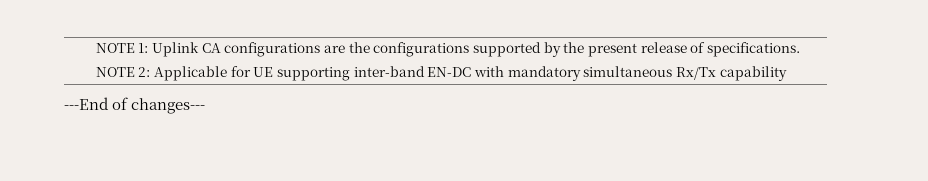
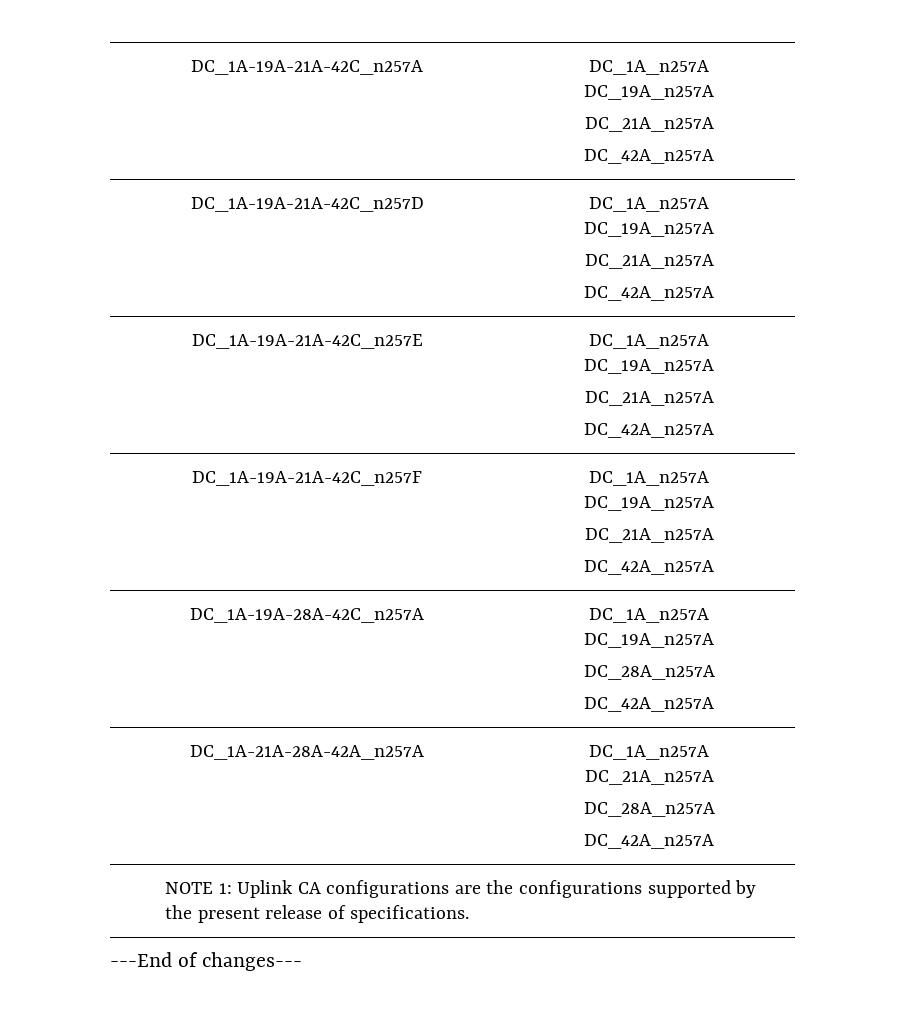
(95, 48) none -> [191,60,423,75] [589,60,709,75] [584,85,714,100] [584,117,714,132] [584,149,714,164] [190,197,424,212] [589,197,709,212] [584,222,714,237] [584,254,714,269] [584,286,714,301] [191,334,423,349] [589,334,709,349] [584,359,714,374] [584,391,714,406] [584,423,714,438] [192,471,422,486] [589,471,709,486] [584,496,714,511] [584,528,714,543] [584,560,714,575] [190,608,424,623] [589,608,709,623] [584,633,714,648] [583,665,715,680] [584,697,714,712] [190,745,424,760] [589,745,709,760] [584,770,714,785] [583,802,715,817] [584,834,714,849] DC_1A-19A-21A-42C_n257A | DC_1A_n257A // DC_19A_n257A // DC_21A_n257A // DC_42A_n257A // DC_1A-19A-21A-42C_n257D | DC_1A_n257A // DC_19A_n257A // DC_21A_n257A // DC_42A_n257A // DC_1A-19A-21A-42C_n257E | DC_1A_n257A // DC_19A_n257A // DC_21A_n257A // DC_42A_n257A // DC_1A-19A-21A-42C_n257F | DC_1A_n257A // DC_19A_n257A // DC_21A_n257A // DC_42A_n257A // DC_1A-19A-28A-42C_n257A | DC_1A_n257A // DC_19A_n257A // DC_28A_n257A // DC_42A_n257A // DC_1A-21A-28A-42A_n257A | DC_1A_n257A // DC_21A_n257A // DC_28A_n257A // DC_42A_n257A //
[95,66,787,81] // NOTE 2: Applicable for UE supporting inter-band EN-DC with mandatory simultaneous Rx/Tx capability -> (470, 914) none

